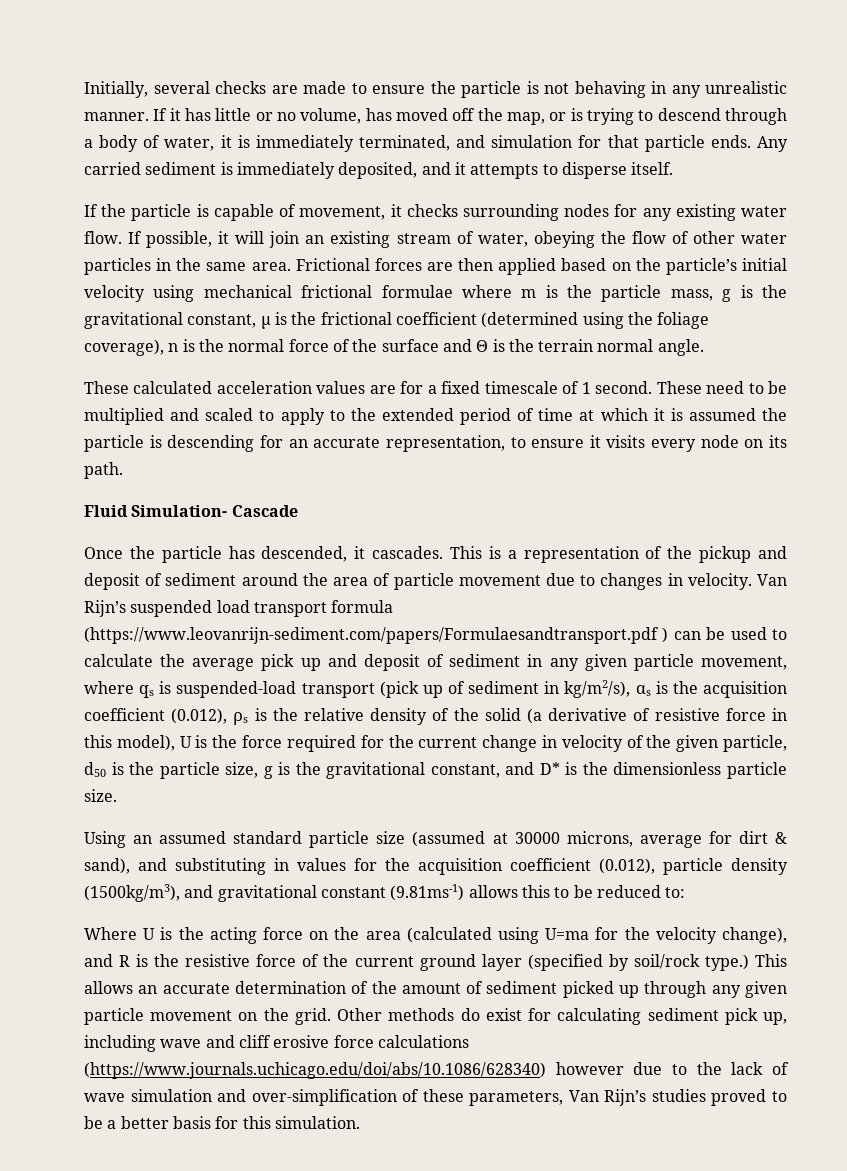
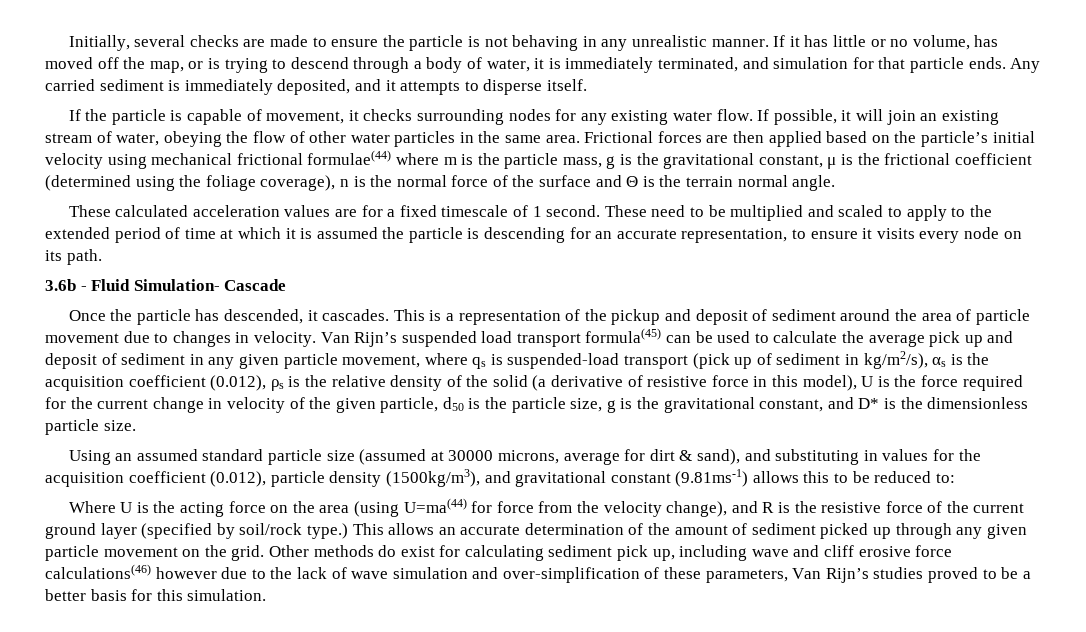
[381,285,453,298] formulae -> [307,150,392,165] formulae(44)
(123, 470) none -> [45,279,87,291] 3.6b -
[331,600,394,613] [84,627,669,644] formula (https://www.leovanrijn-sediment.com/papers/Formulaesandtransport.pdf ) -> [585,328,662,343] formula(45)
[406,927,619,944] (calculated using U=ma for -> [354,498,573,517] (using U=ma(44) for force from
[377,1035,469,1048] [84,1062,546,1079] calculations (https://www.journals.uchicago.edu/doi/abs/10.1086/628340) -> [45,564,151,579] calculations(46)

